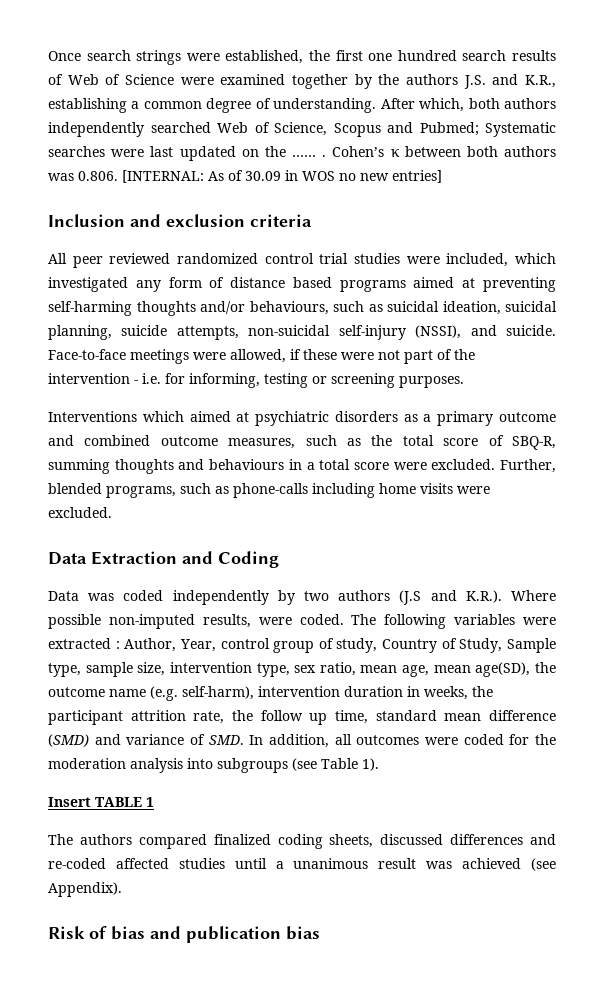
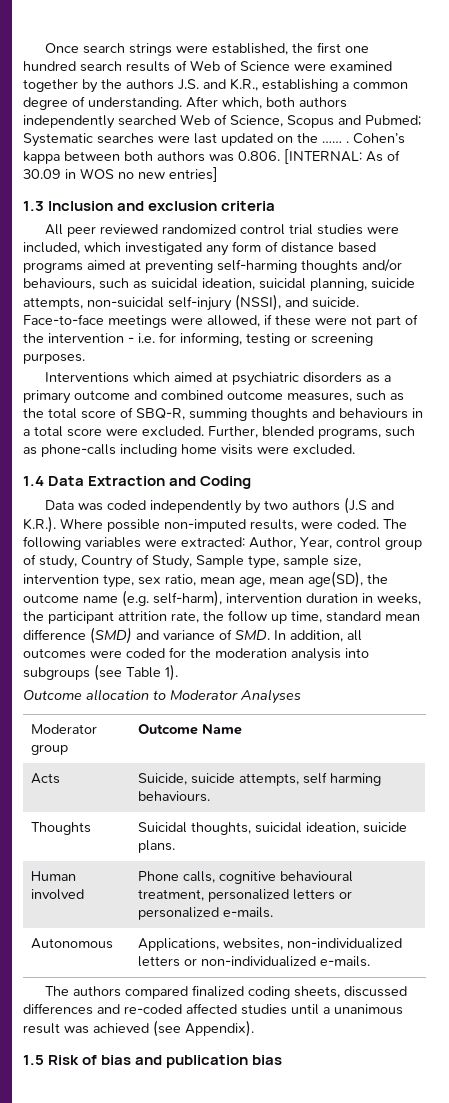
[390,149,400,157] κ -> [23,151,60,164] kappa
(442, 176) none -> [23,201,44,211] 1.3
(112, 512) none -> [23,476,44,486] 1.4
[48,638,120,649] extracted : -> [181,537,245,547] extracted:
[48,797,154,807] Insert TABLE 1 -> [23,689,301,704] [30,724,97,734] [30,744,68,755] [137,724,242,735] [30,773,60,784] [137,772,381,786] [137,791,210,802] [30,822,91,835] [137,822,407,835] [137,840,175,853] [30,871,76,881] [30,889,84,900] [137,871,353,884] [137,889,352,902] [137,907,273,920] [30,938,113,949] [137,938,402,951] [137,956,370,967] Outcome allocation to Moderator Analyses // Moderator group | Outcome Name // Acts | Suicide, suicide attempts, self harming behaviours. // Thoughts | Suicidal thoughts, suicidal ideation, suicide plans. // Human involved | Phone calls, cognitive behavioural treatment, personalized letters or personalized e-mails. // Autonomous | Applications, websites, non-individualized letters or non-individualized e-mails.
(122, 889) none -> [23,1055,44,1065] 1.5

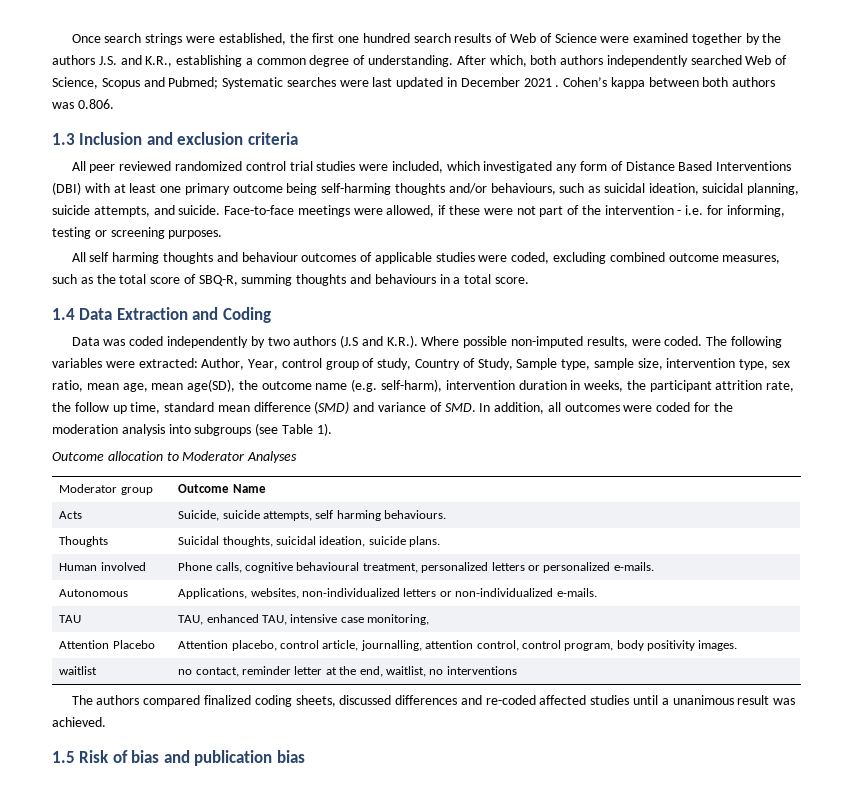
[277,133,342,143] on the …… -> [447,77,552,87] in December 2021
[284,149,400,164] [23,167,218,182] [INTERNAL: As of 30.09 in WOS no new entries] -> (114, 104) none
[281,242,376,253] [23,260,213,273] distance based programs aimed at preventing -> [625,161,792,171] [52,182,318,195] Distance Based Interventions (DBI) with at least one primary outcome being
[87,294,281,311] non-suicidal self-injury (NSSI), -> (150, 211) none
[45,372,392,386] [23,390,157,404] Interventions which aimed at psychiatric disorders as a primary outcome and -> [71,252,606,264] All self harming thoughts and behaviour outcomes of applicable studies were coded, excluding
[67,426,415,439] [23,444,355,457] score were excluded. Further, blended programs, such as phone-calls including home visits were excluded. -> [494,277,529,284] score.
(370, 961) none -> [59,615,82,623] [178,614,430,625] [59,640,155,649] [178,640,738,651] [59,666,98,675] [178,666,517,677] // TAU | TAU, enhanced TAU, intensive case monitoring, // Attention Placebo | Attention placebo, control article, journalling, attention control, control program, body positivity images. // waitlist | no contact, reminder letter at the end, waitlist, no interventions
[93,1020,254,1037] achieved (see Appendix). -> [52,717,106,727] achieved.

